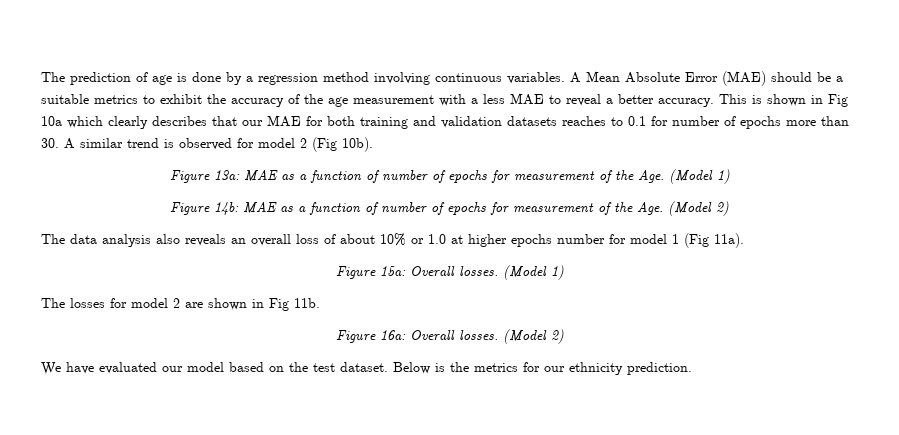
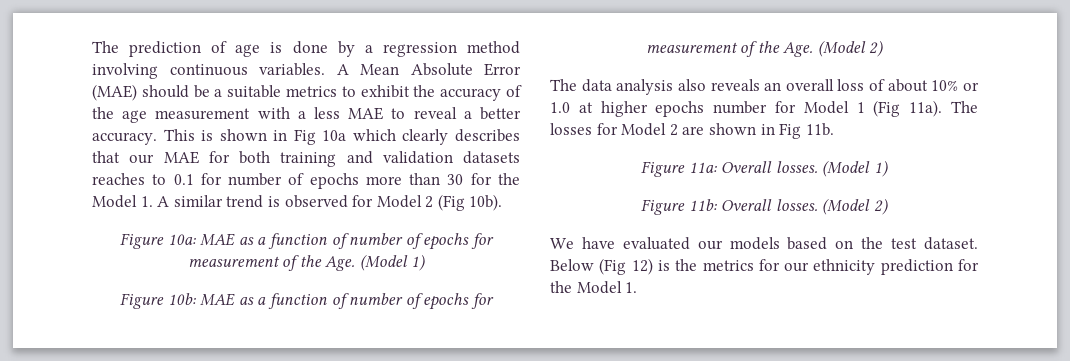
[41,138,59,148] 30. -> [447,173,520,185] [92,195,153,208] 30 for the Model 1.
[258,138,295,148] model -> [376,195,422,208] Model
[213,170,240,180] 13a: -> [167,234,196,245] 10a:
[214,202,239,215] 14b: -> [167,293,196,305] 10b:
[630,234,667,244] model -> [803,101,849,114] Model
[335,265,564,280] // Figure 15a: Overall losses. (Model 1) // -> (943, 108) none
[131,298,168,308] model -> [621,123,667,136] Model
[379,330,406,340] 16a: -> [688,160,888,177] [641,199,717,215] 11a: Overall losses. (Model 1) // Figure 11b:
[187,362,224,372] model -> [729,237,780,250] models
(430, 368) none -> [599,258,653,275] (Fig 12)
[627,362,692,375] prediction. -> [880,259,979,275] [550,281,638,294] prediction for the Model 1.

